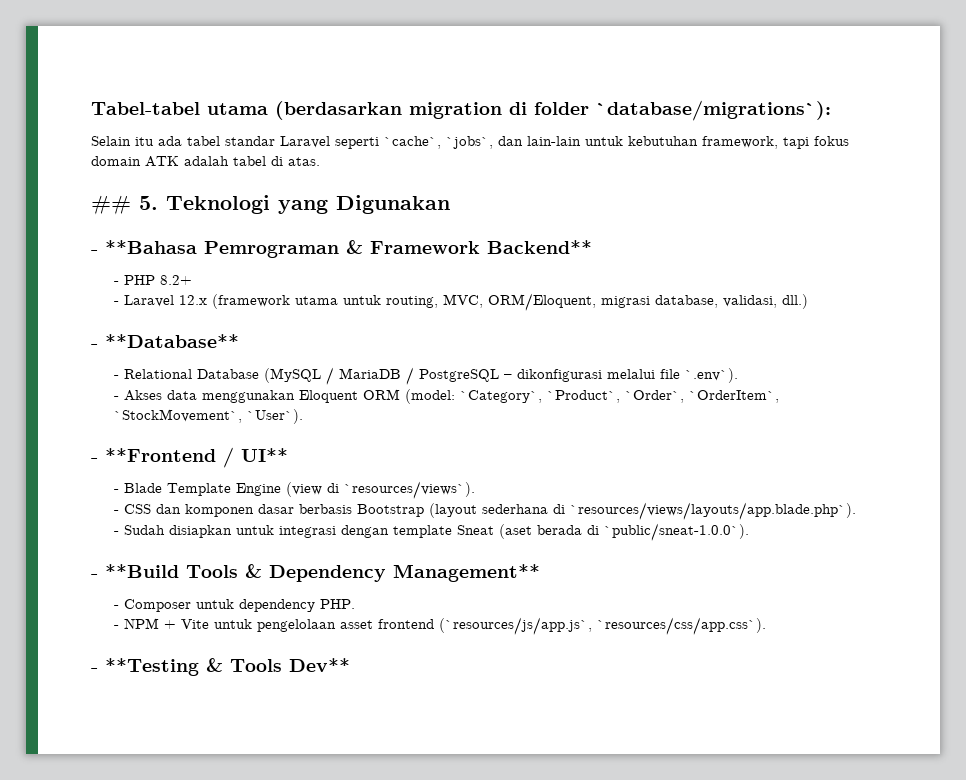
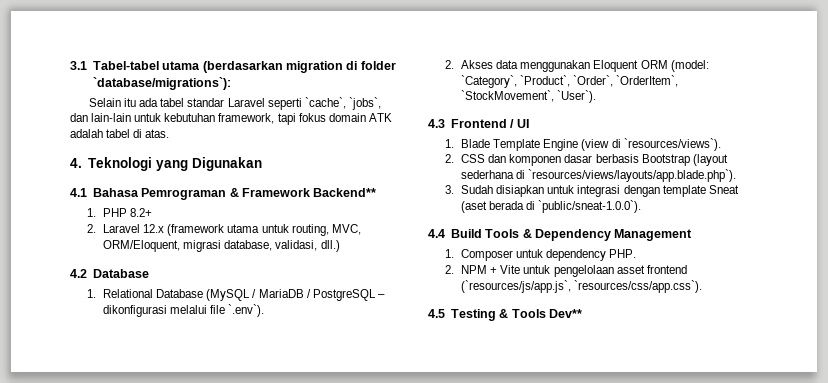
(91, 108) none -> [70,61,87,70] 3.1
[91,195,158,215] ## 5. -> [70,158,82,168] 4.
[91,240,197,254] - **Bahasa -> [70,188,139,197] 4.1 Bahasa
[114,281,120,285] - -> [86,208,96,217] 1.
[114,301,120,305] - -> [86,224,96,233] 2.
[91,334,239,348] [114,375,120,379] - **Database** // - -> [70,269,149,278] [86,289,96,298] 4.2 Database // 1.
[114,396,120,400] - -> [444,60,454,69] 2.
[91,447,288,468] [114,489,120,493] - **Frontend / UI** // - -> [428,119,529,128] [444,139,454,148] 4.3 Frontend / UI // 1.
[114,510,120,514] - -> [444,154,454,163] 2.
[114,531,120,535] - -> [444,185,454,194] 3.
[91,564,179,578] - **Build -> [428,229,482,238] 4.4 Build
[393,564,540,582] [114,605,120,609] Management** // - -> [614,229,693,241] [444,249,454,258] Management // 1.
[114,625,120,629] - -> [444,265,454,274] 2.
[91,658,199,676] - **Testing -> [428,309,496,321] 4.5 Testing

